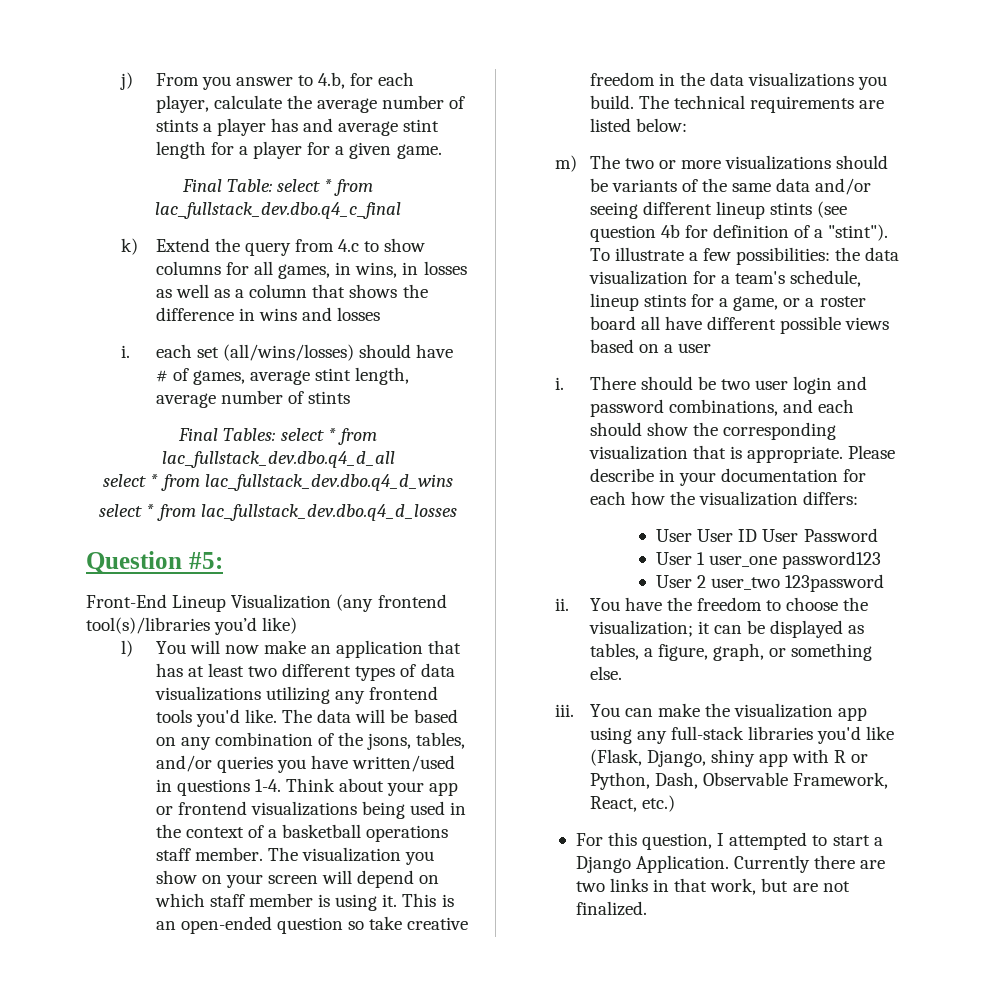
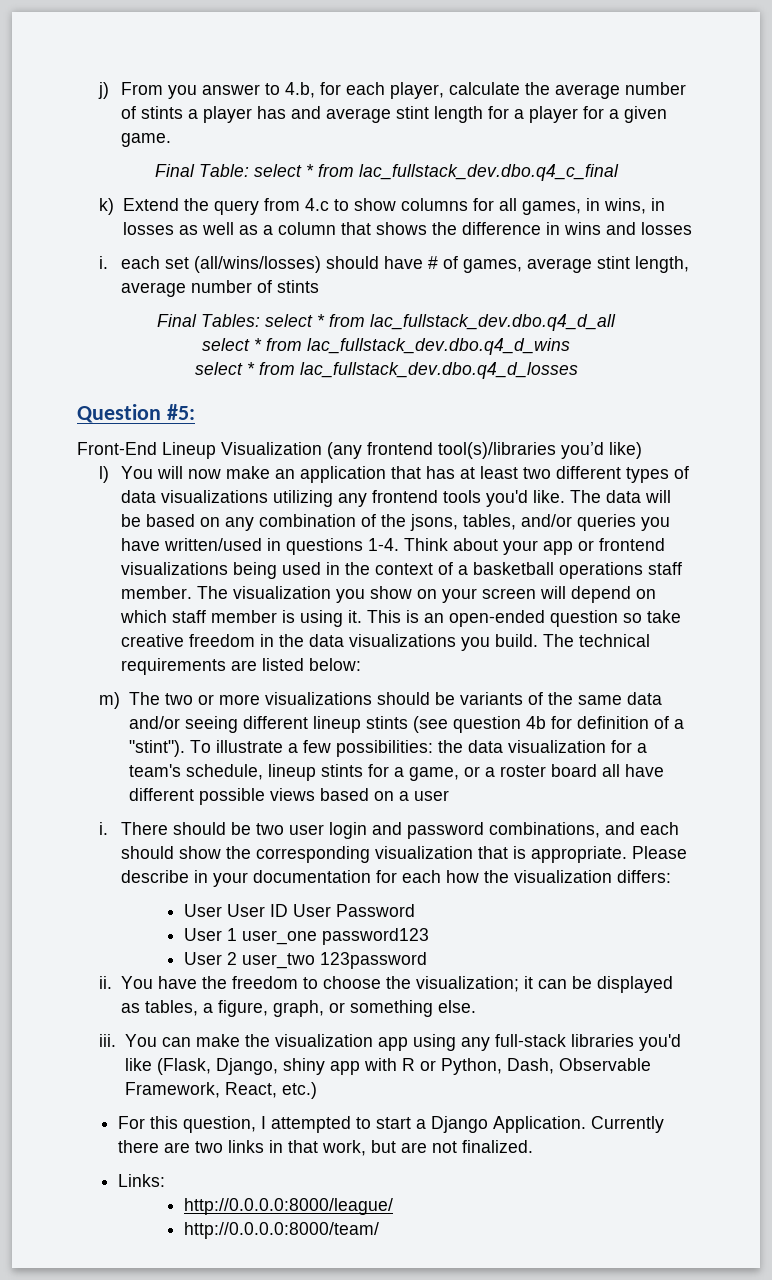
(647, 908) none -> [118,1174,166,1187] [183,1198,393,1215] [183,1222,379,1239] // Links: // http://0.0.0.0:8000/league/ // http://0.0.0.0:8000/team/

